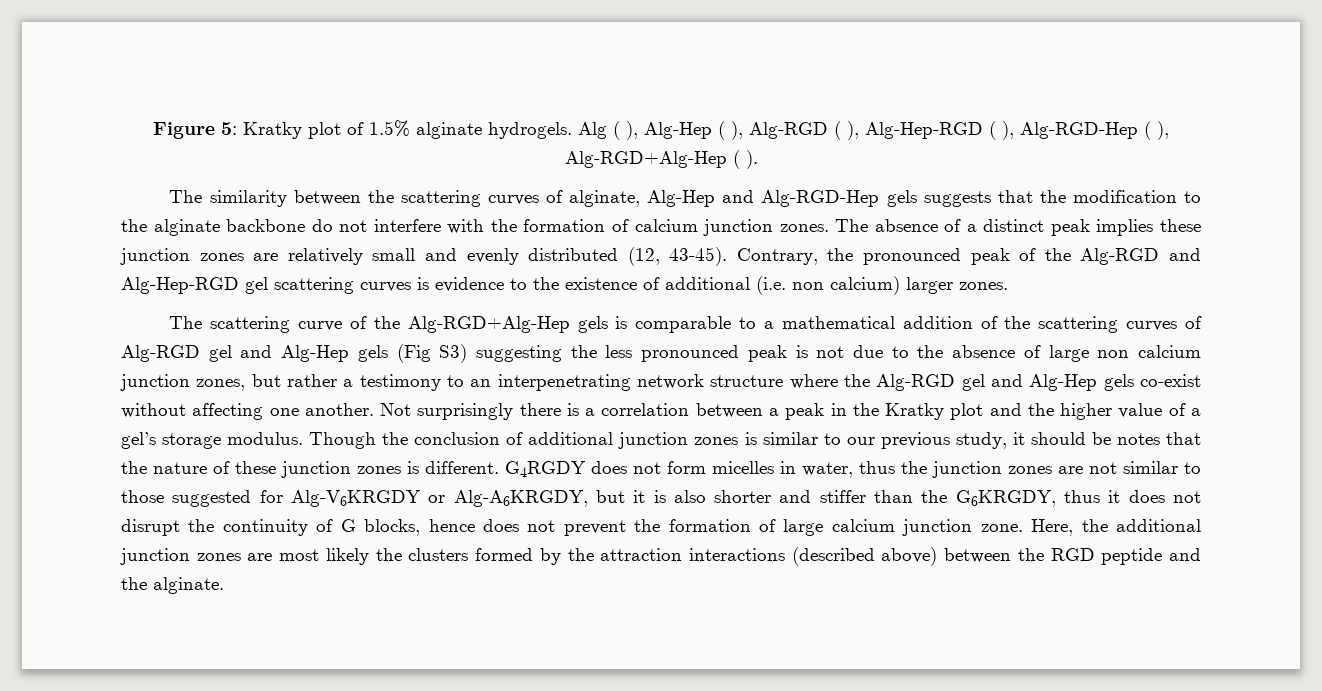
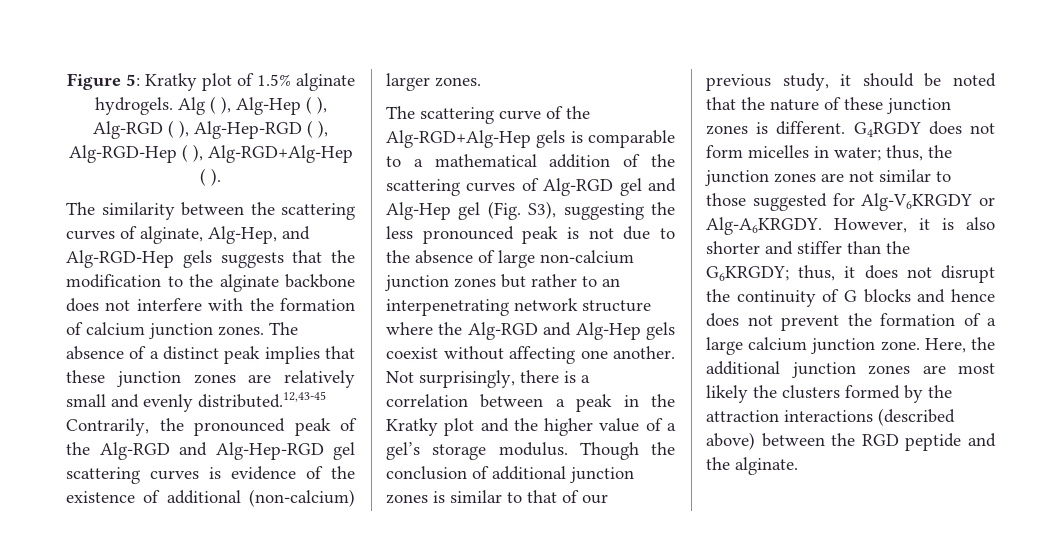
[647,190,716,207] Alg-Hep -> [208,226,277,244] Alg-Hep,
[311,219,333,232] do -> [66,298,99,312] does
(1154, 227) none -> [325,346,355,359] that
[528,247,818,266] distributed (12, 43-45). Contrary, -> [198,391,326,408] [66,418,149,436] distributed.12,43-45 Contrarily,
[510,278,527,290] to -> [306,466,323,479] of
[756,276,900,295] (i.e. non calcium) -> [249,489,355,507] (non-calcium)
[357,344,468,363] gels (Fig S3) -> [458,201,557,220] gel (Fig. S3),
[1097,345,1201,358] [120,374,441,391] non calcium junction zones, but rather a testimony -> [540,250,634,264] [385,274,577,291] non-calcium junction zones but rather
[961,374,1202,391] gel and Alg-Hep gels co-exist -> [543,322,675,340] [386,347,438,359] and Alg-Hep gels coexist
[417,403,514,420] surprisingly -> [419,370,515,388] surprisingly,
(841, 439) none -> [527,490,579,503] that of
[1116,433,1160,445] notes -> [953,73,996,87] noted
[802,461,895,478] water, thus -> [834,145,923,161] water; thus,
[453,490,625,507] Alg-A6KRGDY, but -> [706,217,907,235] Alg-A6KRGDY. However,
[955,490,1101,507] G6KRGDY, thus -> [706,265,836,281] G6KRGDY; thus,
[364,519,421,536] blocks, -> [863,289,946,303] blocks and
(777, 525) none -> [987,318,996,326] a

